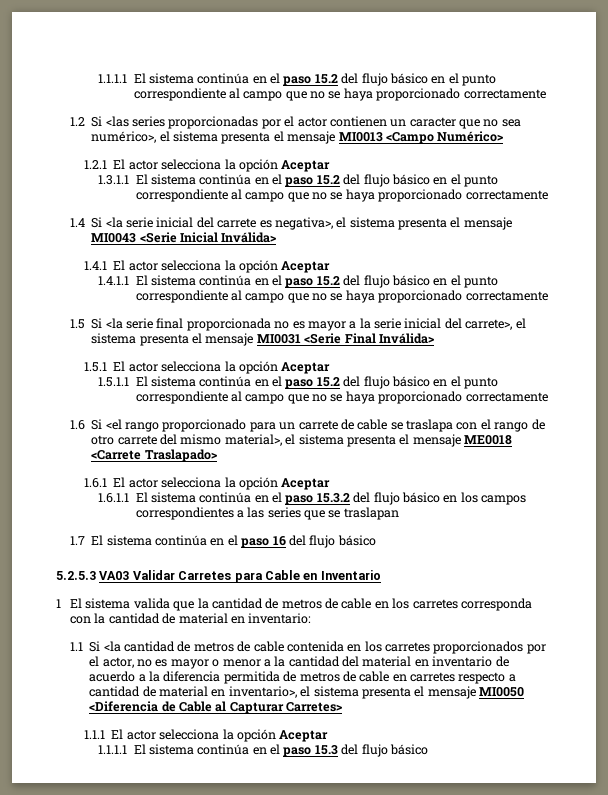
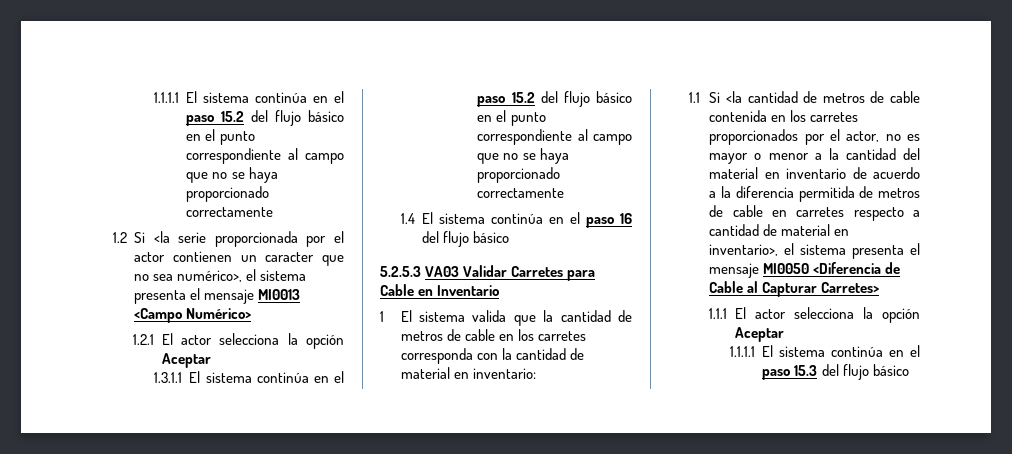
[105,116,259,129] <las series proporcionadas -> [153,231,298,247] <la serie proporcionada
[91,217,512,230] [91,232,277,243] [84,260,331,273] [98,275,499,288] [135,290,548,303] [70,318,526,331] [91,333,434,346] [84,361,331,374] [98,376,499,389] [135,391,548,404] [70,419,545,432] [91,434,513,447] [91,449,217,462] [84,477,331,490] [98,492,527,505] [135,507,399,520] [70,536,86,545] Si <la serie inicial del carrete es negativa>, el sistema presenta el mensaje MI0043 <Serie Inicial Inválida> // 1.4.1 El actor selecciona la opción Aceptar // 1.4.1.1 El sistema continúa en el paso 15.2 del flujo básico en el punto correspondiente al campo que no se haya proporcionado correctamente // 1.5 Si <la serie final proporcionada no es mayor a la serie inicial del carrete>, el sistema presenta el mensaje MI0031 <Serie Final Inválida> // 1.5.1 El actor selecciona la opción Aceptar // 1.5.1.1 El sistema continúa en el paso 15.2 del flujo básico en el punto correspondiente al campo que no se haya proporcionado correctamente // 1.6 Si <el rango proporcionado para un carrete de cable se traslapa con el rango de otro carrete del mismo material>, el sistema presenta el mensaje ME0018 <Carrete Traslapado> // 1.6.1 El actor selecciona la opción Aceptar // 1.6.1.1 El sistema continúa en el paso 15.3.2 del flujo básico en los campos correspondientes a las series que se traslapan // 1.7 -> (415, 218) none

